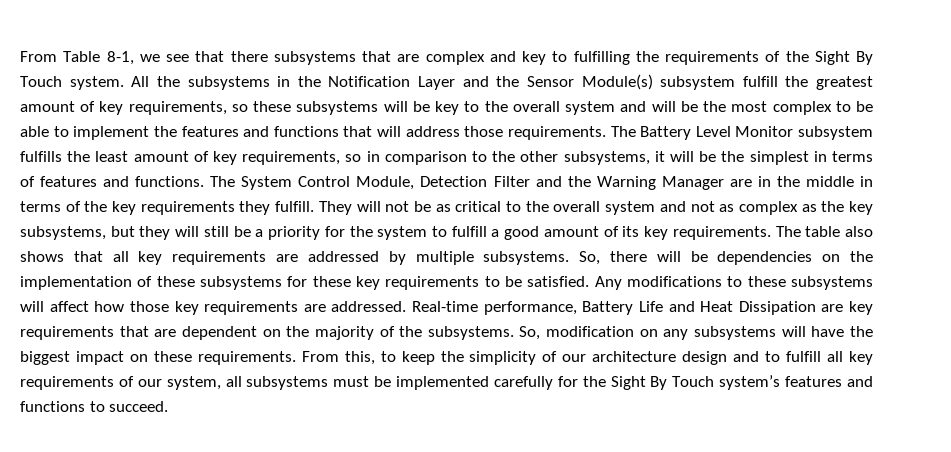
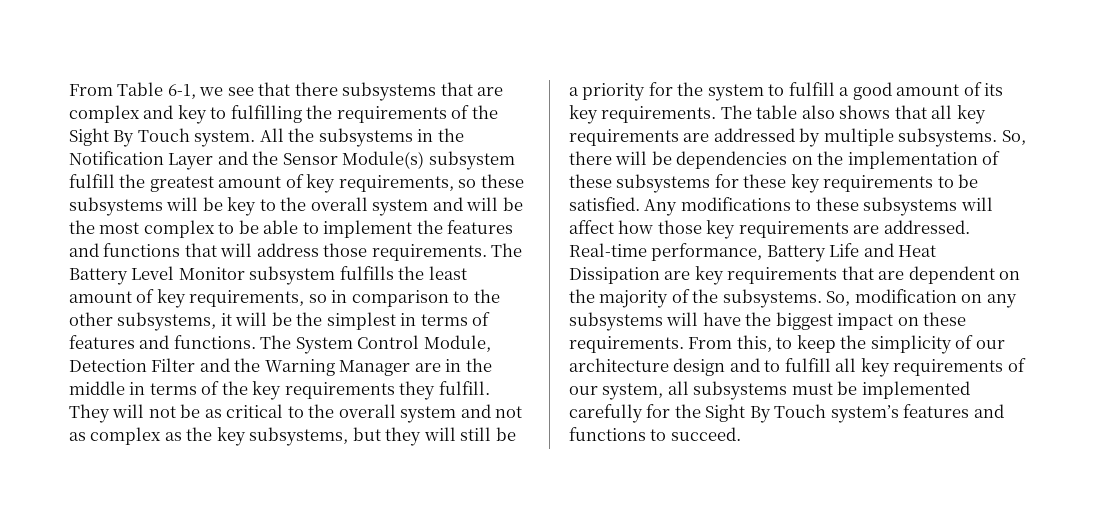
[106,51,134,65] 8-1, -> [167,84,196,99] 6-1,

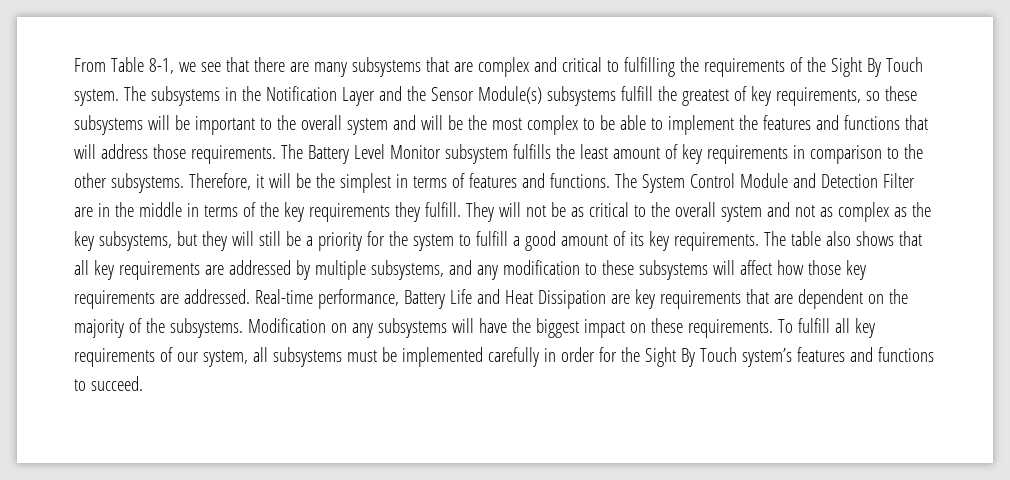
[167,84,196,99] 6-1, -> [148,58,174,74] 8-1,
(338, 89) none -> [289,62,347,77] are many
[177,105,207,124] key -> [561,57,602,72] critical
[259,128,315,142] All the -> [123,86,146,101] The
[428,151,515,170] subsystem -> [546,86,616,106] subsystems
[218,176,282,188] amount -> (729, 97) none
[227,197,257,216] key -> [194,116,255,135] important
[189,290,327,307] requirements, so -> [706,145,788,164] requirements
[117,312,217,331] subsystems, -> [110,173,251,193] subsystems. Therefore,
[423,335,491,352] [69,358,411,376] Module, Detection Filter and the Warning Manager -> [739,173,915,188] Module and Detection Filter
[898,128,1026,147] [569,151,1001,169] [569,174,979,193] [569,197,791,216] subsystems. So, there will be dependencies on the implementation of these subsystems for these key requirements to be satisfied. Any modifications -> [370,260,580,280] subsystems, and any modification
[826,289,957,306] So, modification -> [247,318,326,333] Modification
[688,335,1005,354] [569,358,781,376] From this, to keep the simplicity of our architecture design and to -> [777,319,793,333] To
(643, 413) none -> [543,347,595,362] in order

